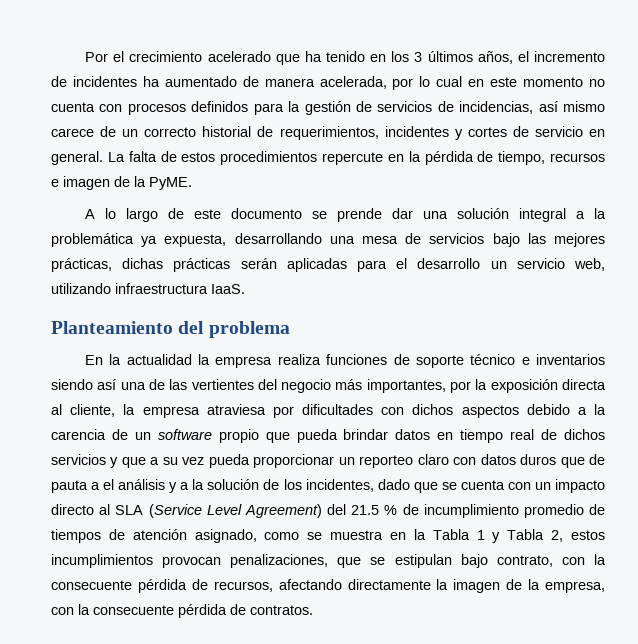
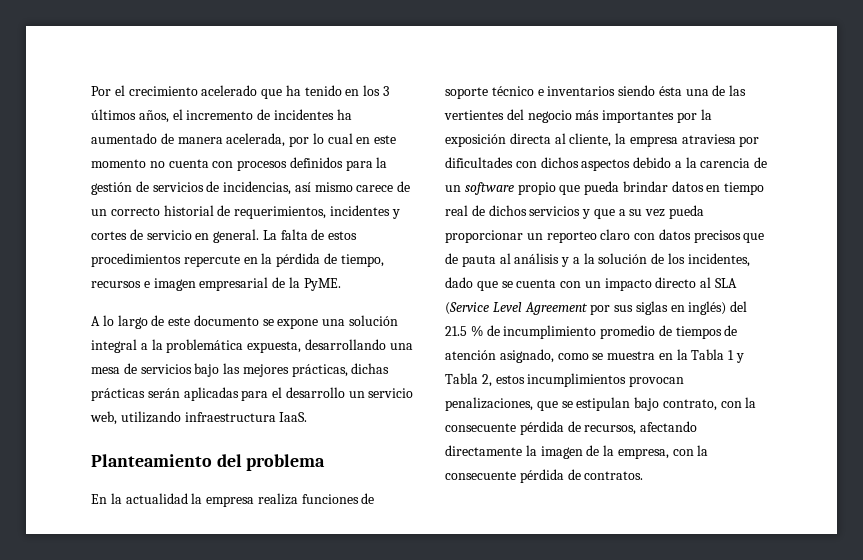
(110, 183) none -> [199,277,269,291] empresarial
[337,208,414,222] prende dar -> [277,318,319,329] expone
[141,236,158,247] ya -> (244, 346) none
[97,379,117,390] así -> [658,86,682,96] ésta
[366,379,446,393] importantes, -> [602,110,675,123] importantes
[520,454,557,465] duros -> [693,230,741,243] precisos
[91,479,115,490] a el -> [499,253,511,264] al
[244,504,322,518] Agreement) -> [524,301,727,315] Agreement por sus siglas en inglés)

